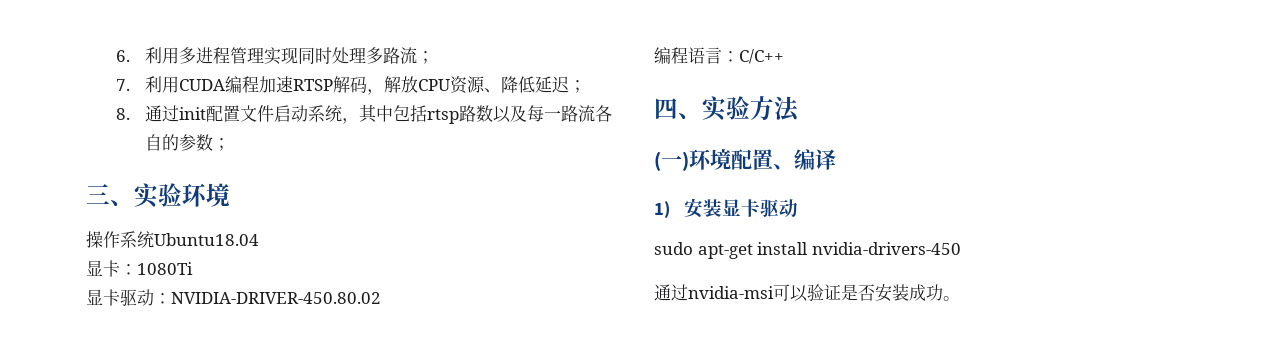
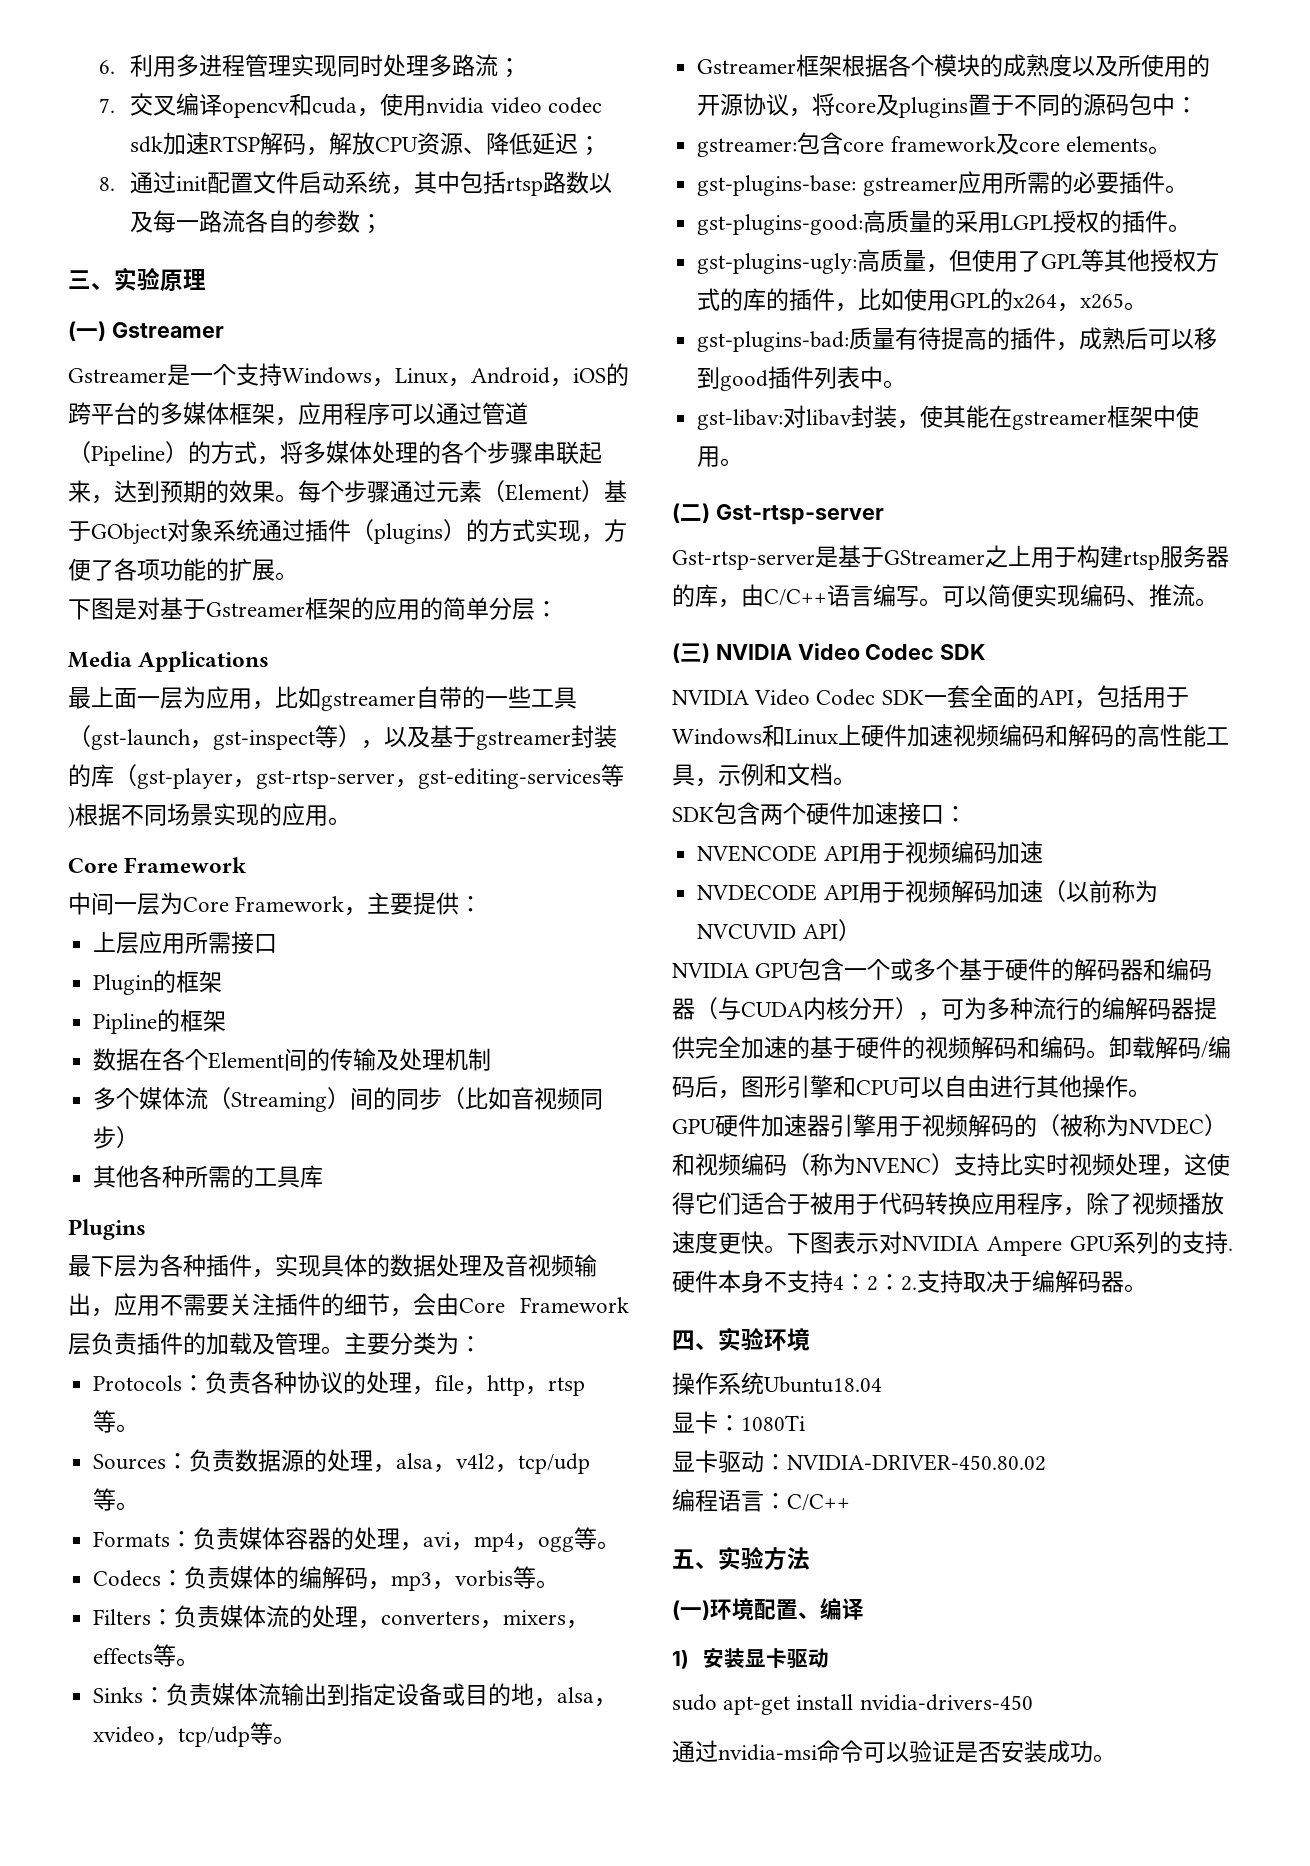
[145,76,260,93] 利用CUDA编程 -> [130,93,602,118] [130,136,164,153] 交叉编译opencv和cuda，使用nvidia video codec sdk
(182, 195) none -> [160,269,206,291] [68,321,224,341] [68,363,629,387] [68,402,528,426] [68,441,602,466] [68,480,627,504] [68,519,627,545] [68,558,298,581] [68,597,558,620] [68,651,270,672] [68,686,577,711] [68,725,617,750] [68,764,624,789] [68,803,351,828] [68,857,247,873] [68,892,483,916] [93,931,278,954] [93,970,223,995] [93,1009,227,1034] [93,1048,492,1071] [93,1087,604,1112] [93,1126,140,1149] [93,1165,324,1188] [68,1219,146,1240] [68,1254,597,1278] [68,1293,629,1317] [68,1332,482,1355] [93,1371,586,1396] [93,1410,140,1433] [93,1449,591,1474] [93,1488,140,1511] [93,1527,621,1552] [93,1566,560,1591] [93,1605,590,1629] [93,1644,200,1667] [93,1683,618,1707] [93,1722,297,1747] [697,54,1211,77] [697,93,1199,118] [697,132,1171,157] [697,171,1188,196] [697,210,1192,235] [697,249,1220,274] [697,288,1148,312] [697,327,1218,352] [697,366,907,391] [697,405,1200,430] [697,446,744,467] [672,503,884,525] [672,545,1229,570] [672,584,1218,608] [672,643,986,663] [672,685,1189,709] [672,724,1229,747] [672,763,856,787] [672,802,967,825] [697,841,1043,864] [697,880,1158,903] [697,919,861,941] [672,958,1213,981] [672,997,1217,1021] [672,1036,1231,1059] [672,1075,1151,1099] [672,1114,1227,1137] [672,1153,1230,1177] [672,1192,1224,1216] [672,1231,1233,1256] [672,1270,1147,1293] [672,1327,764,1351] 原理 // (一) Gstreamer // Gstreamer是一个支持Windows，Linux，Android，iOS的跨平台的多媒体框架，应用程序可以通过管道（Pipeline）的方式，将多媒体处理的各个步骤串联起来，达到预期的效果。每个步骤通过元素（Element）基于GObject对象系统通过插件（plugins）的方式实现，方便了各项功能的扩展。 // 下图是对基于Gstreamer框架的应用的简单分层： // Media Applications // 最上面一层为应用，比如gstreamer自带的一些工具（gst-launch，gst-inspect等），以及基于gstreamer封装的库（gst-player，gst-rtsp-server，gst-editing-services等)根据不同场景实现的应用。 // Core Framework // 中间一层为Core Framework，主要提供： // 上层应用所需接口 // Plugin的框架 // Pipline的框架 // 数据在各个Element间的传输及处理机制 // 多个媒体流（Streaming）间的同步（比如音视频同步） // 其他各种所需的工具库 // Plugins // 最下层为各种插件，实现具体的数据处理及音视频输出，应用不需要关注插件的细节，会由Core Framework层负责插件的加载及管理。主要分类为： // Protocols：负责各种协议的处理，file，http，rtsp等。 // Sources：负责数据源的处理，alsa，v4l2，tcp/udp等。 // Formats：负责媒体容器的处理，avi，mp4，ogg等。 // Codecs：负责媒体的编解码，mp3，vorbis等。 // Filters：负责媒体流的处理，converters，mixers，effects等。 // Sinks：负责媒体流输出到指定设备或目的地，alsa，xvideo，tcp/udp等。 // Gstreamer框架根据各个模块的成熟度以及所使用的开源协议，将core及plugins置于不同的源码包中： // gstreamer:包含core framework及core elements。 // gst-plugins-base: gstreamer应用所需的必要插件。 // gst-plugins-good:高质量的采用LGPL授权的插件。 // gst-plugins-ugly:高质量，但使用了GPL等其他授权方式的库的插件，比如使用GPL的x264，x265。 // gst-plugins-bad:质量有待提高的插件，成熟后可以移到good插件列表中。 // gst-libav:对libav封装，使其能在gstreamer框架中使用。 // (二) Gst-rtsp-server // Gst-rtsp-server是基于GStreamer之上用于构建rtsp服务器的库，由C/C++语言编写。可以简便实现编码、推流。 // (三) NVIDIA Video Codec SDK // NVIDIA Video Codec SDK一套全面的API，包括用于Windows和Linux上硬件加速视频编码和解码的高性能工具，示例和文档。 // SDK包含两个硬件加速接口： // NVENCODE API用于视频编码加速 // NVDECODE API用于视频解码加速（以前称为NVCUVID API） // NVIDIA GPU包含一个或多个基于硬件的解码器和编码器（与CUDA内核分开），可为多种流行的编解码器提供完全加速的基于硬件的视频解码和编码。卸载解码/编码后，图形引擎和CPU可以自由进行其他操作。 // GPU硬件加速器引擎用于视频解码的（被称为NVDEC）和视频编码（称为NVENC）支持比实时视频处理，这使得它们适合于被用于代码转换应用程序，除了视频播放速度更快。下图表示对NVIDIA Ampere GPU系列的支持.硬件本身不支持4：2：2.支持取决于编解码器。 // 四、实验
[654,98,678,119] 四 -> [672,1549,695,1569] 五
(774, 292) none -> [817,1740,863,1763] 命令

